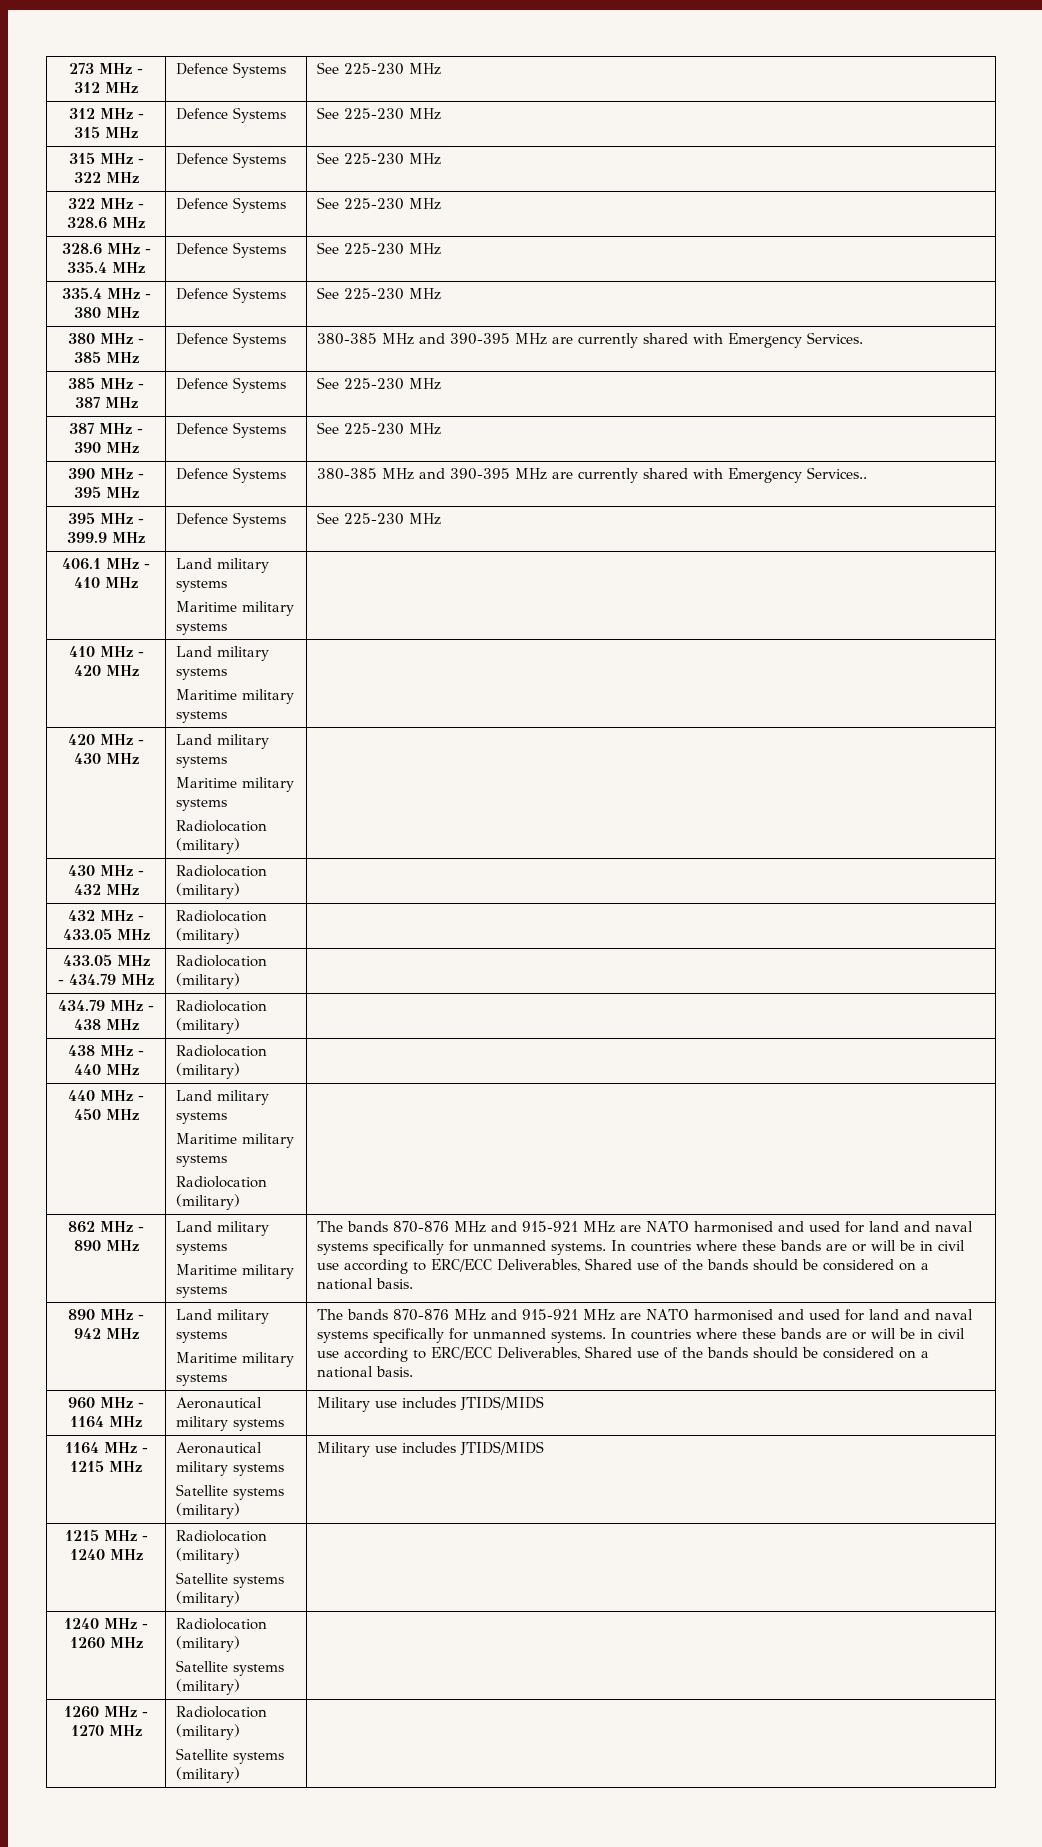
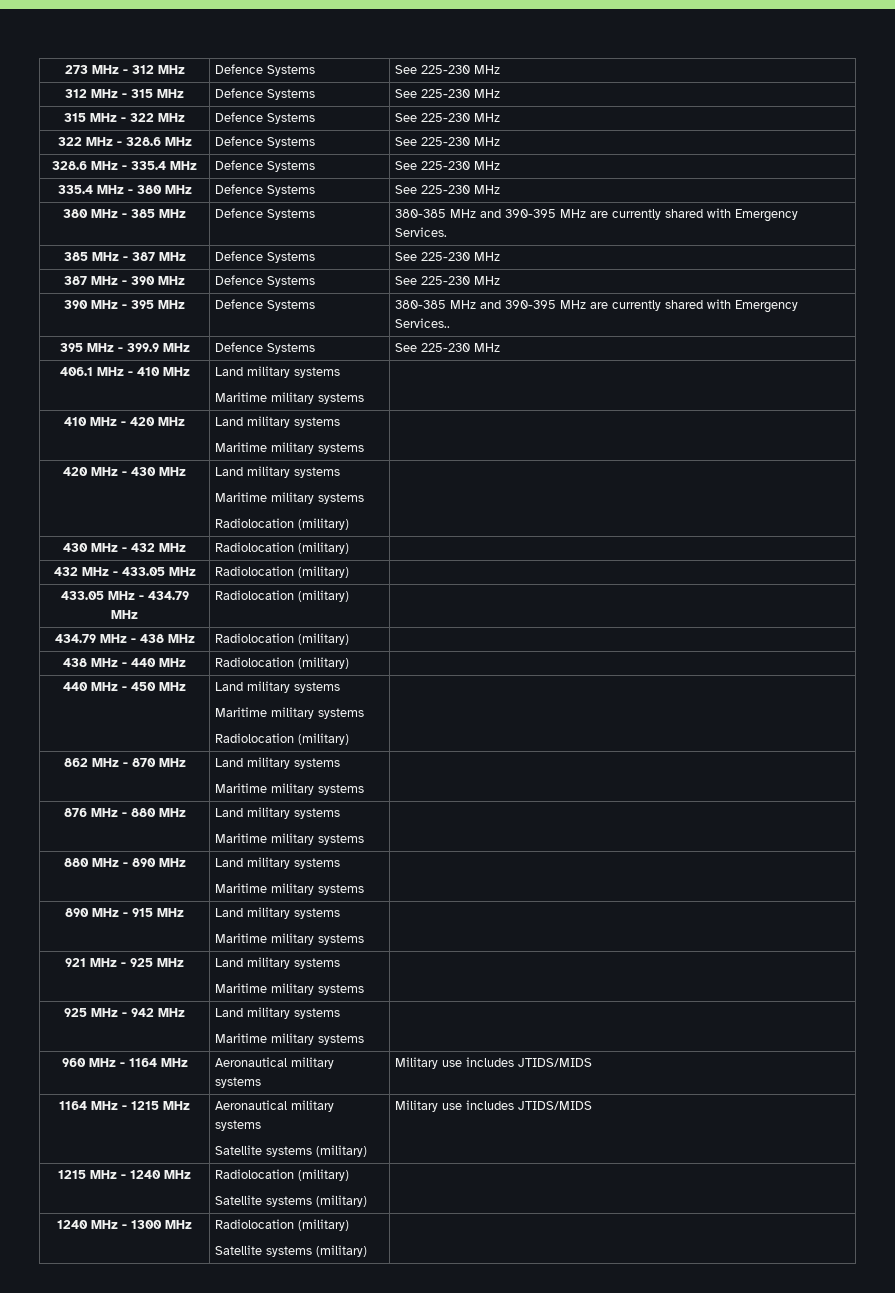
(144, 1229) none -> [131,758,186,767] [215,757,341,769] [215,783,365,795] [63,808,186,817] [215,807,341,819] [215,833,365,845] [63,858,128,867] 870 MHz | Land military systems // Maritime military systems | // 876 MHz - 880 MHz | Land military systems // Maritime military systems | // 880 MHz -
[317,1221,974,1233] [317,1240,966,1255] [317,1258,930,1274] [317,1278,414,1290] [68,1309,95,1320] The bands 870-876 MHz and 915-921 MHz are NATO harmonised and used for land and naval systems specifically for unmanned systems. In countries where these bands are or will be in civil use according to ERC/ECC Deliverables, Shared use of the bands should be considered on a national basis. // 890 -> [65,908,184,917] [215,907,341,919] [215,933,365,945] [65,958,184,967] [215,957,341,969] [215,983,365,995] [64,1008,87,1017] // 890 MHz - 915 MHz | Land military systems // Maritime military systems | // 921 MHz - 925 MHz | Land military systems // Maritime military systems | // 925
[317,1309,974,1321] [317,1328,966,1343] [317,1346,930,1362] [317,1366,414,1378] The bands 870-876 MHz and 915-921 MHz are NATO harmonised and used for land and naval systems specifically for unmanned systems. In countries where these bands are or will be in civil use according to ERC/ECC Deliverables, Shared use of the bands should be considered on a national basis. -> (365, 1039) none
[69,1637,143,1649] [176,1618,268,1630] [176,1636,241,1652] [176,1660,285,1676] [176,1679,241,1695] [64,1706,148,1718] [70,1725,142,1736] [176,1706,268,1718] [176,1724,241,1740] [176,1748,285,1764] [176,1767,241,1783] 1260 MHz | Radiolocation (military) // Satellite systems (military) | // 1260 MHz - 1270 MHz | Radiolocation (military) // Satellite systems (military) | -> [131,1220,192,1229] [215,1219,350,1231] [215,1245,368,1257] 1300 MHz | Radiolocation (military) // Satellite systems (military) |

